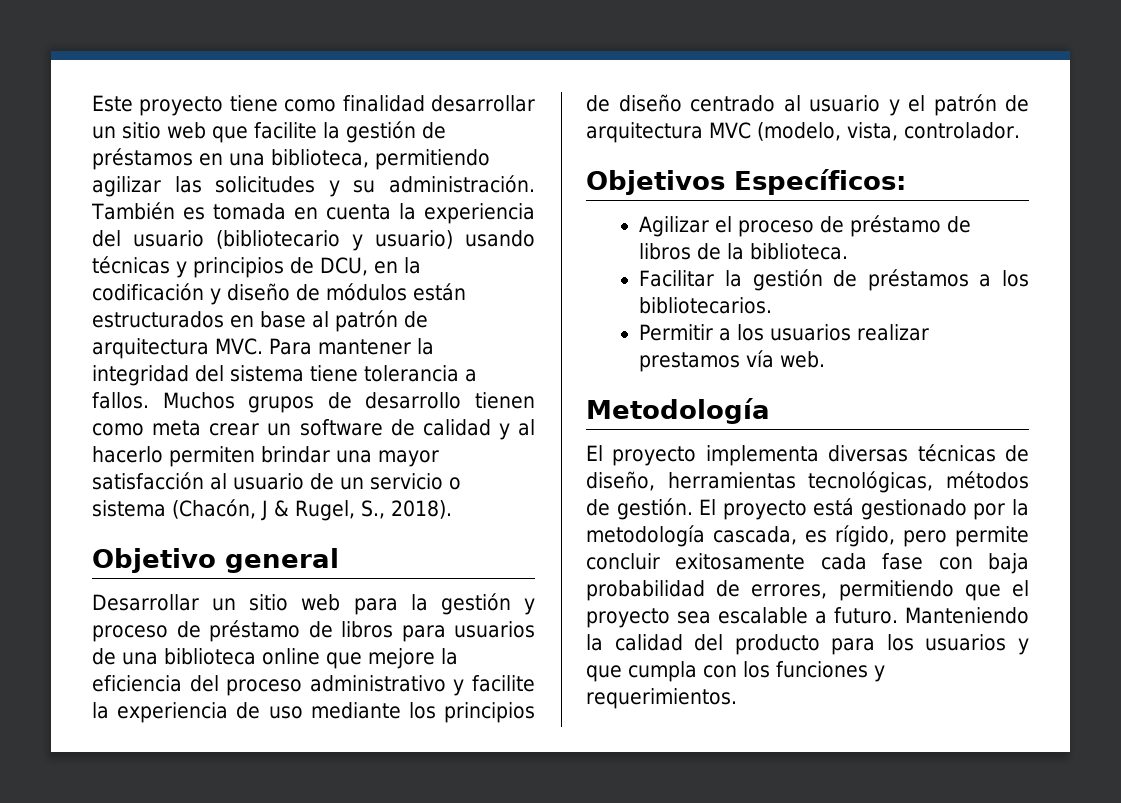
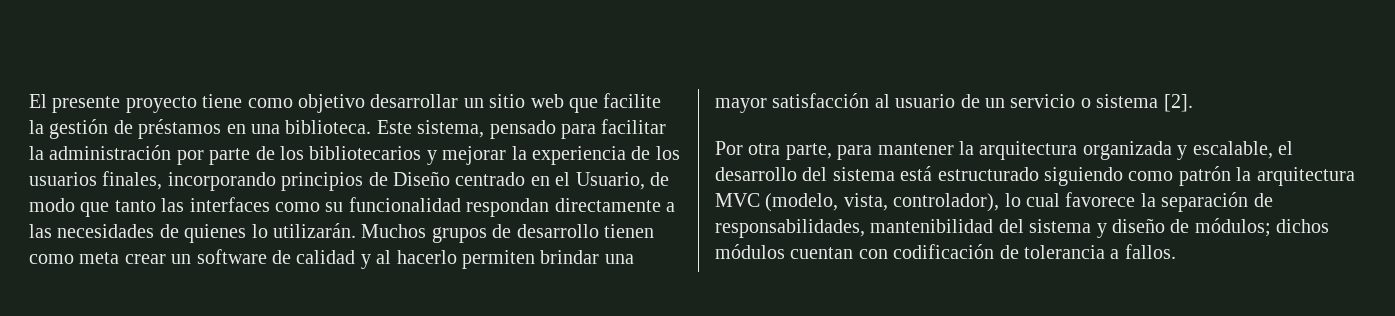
[92,95,133,112] Este -> [29,94,121,113] El presente
[342,95,425,112] finalidad -> [298,94,365,113] objetivo
[271,149,490,170] [92,175,535,197] [91,202,535,224] [92,230,535,251] [92,256,421,278] [92,283,466,305] [92,310,428,332] [92,338,434,359] [92,365,477,386] [92,392,149,409] biblioteca, permitiendo agilizar las solicitudes y su administración. También es tomada en cuenta la experiencia del usuario (bibliotecario y usuario) usando técnicas y principios de DCU, en la codificación y diseño de módulos están estructurados en base al patrón de arquitectura MVC. Para mantener la integridad del sistema tiene tolerancia a fallos. -> [285,119,667,139] [29,145,680,165] [29,171,669,191] [29,197,675,217] [29,223,356,243] biblioteca. Este sistema, pensado para facilitar la administración por parte de los bibliotecarios y mejorar la experiencia de los usuarios finales, incorporando principios de Diseño centrado en el Usuario, de modo que tanto las interfaces como su funcionalidad respondan directamente a las necesidades de quienes lo utilizarán.
[172,499,452,521] [92,548,339,573] [92,593,535,615] [92,620,535,642] [92,648,458,669] [92,675,535,696] [92,702,535,723] [586,94,1029,116] [586,122,1020,143] [586,169,906,195] [639,215,972,237] [639,243,849,260] [639,269,1029,291] [639,297,773,314] [639,324,930,341] [639,350,826,372] [586,398,770,424] [586,444,1029,466] [586,471,1029,493] [586,498,1029,520] [586,525,1029,547] [586,553,1029,574] [586,580,1029,601] [586,607,1029,628] [586,634,1029,655] [586,661,885,682] [586,688,737,709] (Chacón, J & Rugel, S., 2018). // Objetivo general // Desarrollar un sitio web para la gestión y proceso de préstamo de libros para usuarios de una biblioteca online que mejore la eficiencia del proceso administrativo y facilite la experiencia de uso mediante los principios de diseño centrado al usuario y el patrón de arquitectura MVC (modelo, vista, controlador. // Objetivos Específicos: // Agilizar el proceso de préstamo de libros de la biblioteca. // Facilitar la gestión de préstamos a los bibliotecarios. // Permitir a los usuarios realizar prestamos vía web. // Metodología // El proyecto implementa diversas técnicas de diseño, herramientas tecnológicas, métodos de gestión. El proyecto está gestionado por la metodología cascada, es rígido, pero permite concluir exitosamente cada fase con baja probabilidad de errores, permitiendo que el proyecto sea escalable a futuro. Manteniendo la calidad del producto para los usuarios y que cumpla con los funciones y requerimientos. -> [1163,94,1193,112] [715,141,1293,160] [715,166,1355,186] [715,192,1273,212] [715,218,1330,238] [715,244,1176,259] [2]. // Por otra parte, para mantener la arquitectura organizada y escalable, el desarrollo del sistema está estructurado siguiendo como patrón la arquitectura MVC (modelo, vista, controlador), lo cual favorece la separación de responsabilidades, mantenibilidad del sistema y diseño de módulos; dichos módulos cuentan con codificación de tolerancia a fallos.

